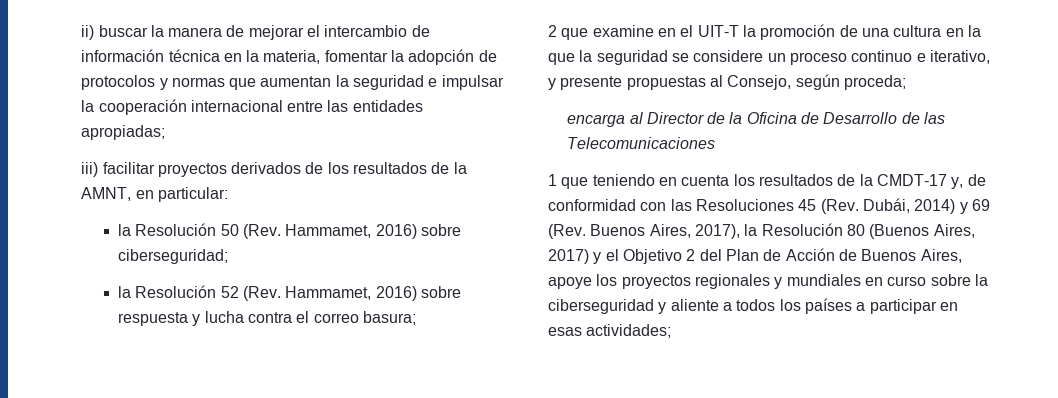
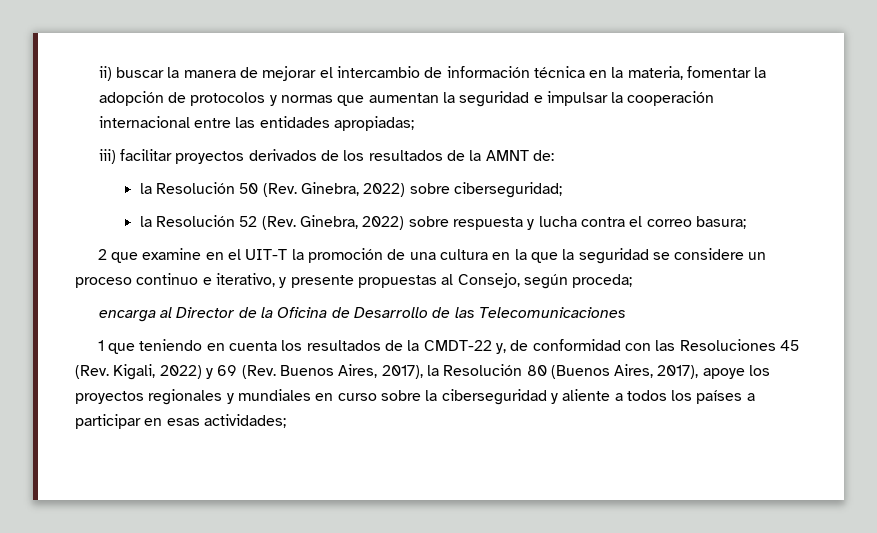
[81,187,228,202] AMNT, en particular: -> [485,150,554,161] AMNT de:
[285,224,417,239] Hammamet, 2016) -> [301,182,406,197] Ginebra, 2022)
[285,286,417,301] Hammamet, 2016) -> [300,215,405,230] Ginebra, 2022)
[876,174,947,186] CMDT-17 -> [423,340,492,351] CMDT-22
[862,198,956,214] Dubái, 2014) -> [113,364,202,380] Kigali, 2022)
[548,248,962,264] 2017) y el Objetivo 2 del Plan de Acción de Buenos Aires, -> [657,365,699,379] 2017),

